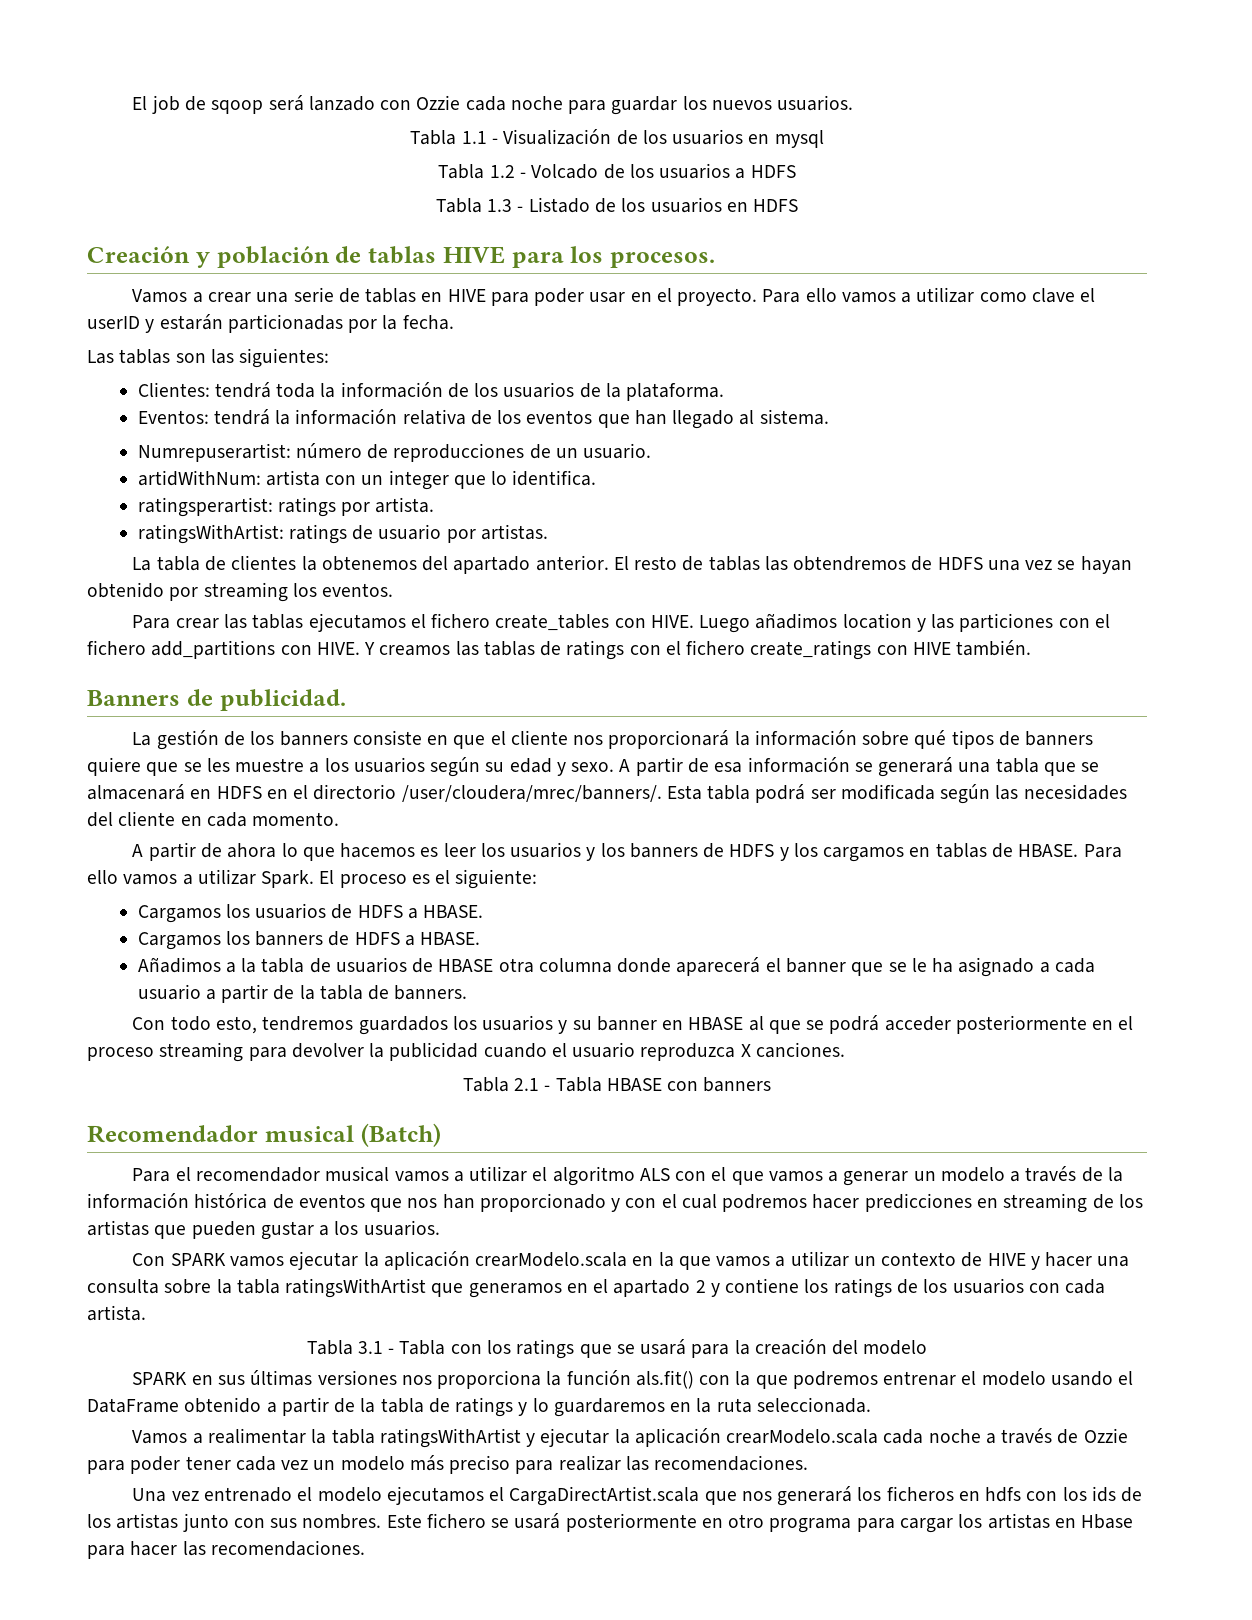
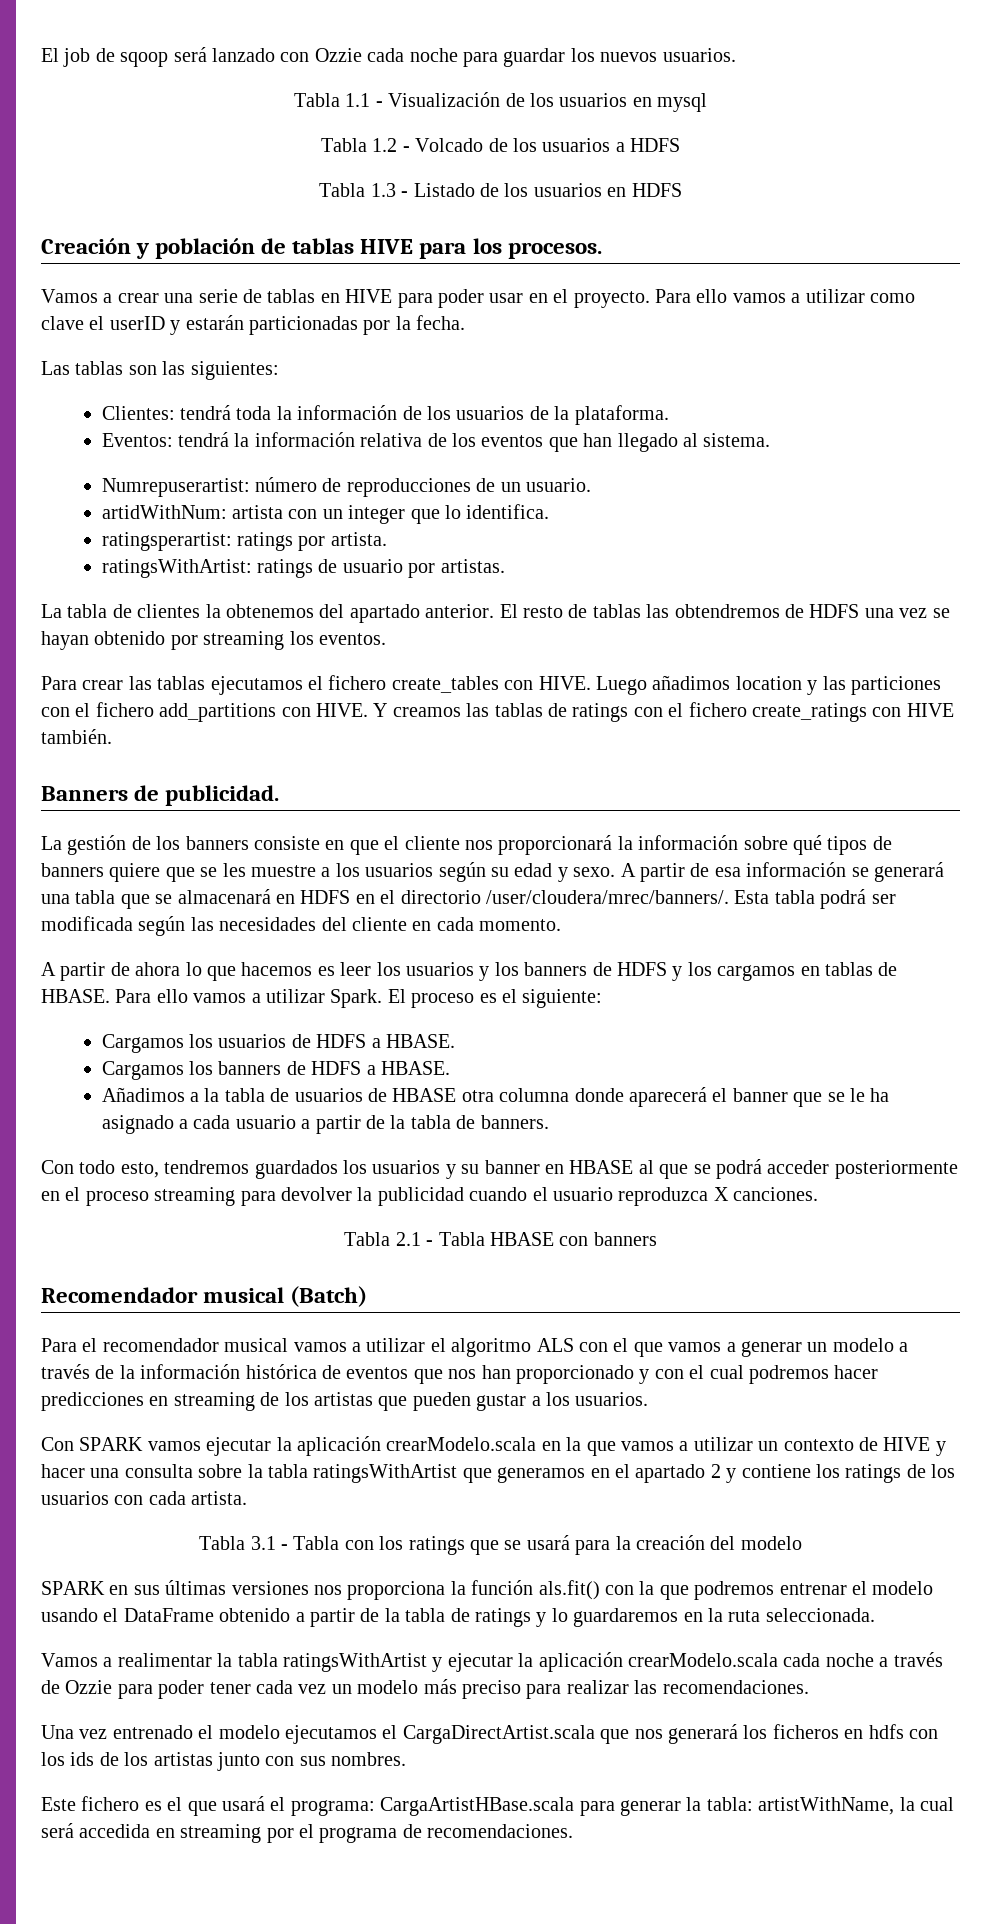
(382, 1521) none -> (407, 1759) //
[491,1513,1134,1533] [87,1541,206,1559] se usará posteriormente en otro programa para cargar los artistas en Hbase para hacer las -> [144,1796,954,1816] [41,1823,422,1843] es el que usará el programa: CargaArtistHBase.scala para generar la tabla: artistWithName, la cual será accedida en streaming por el programa de

